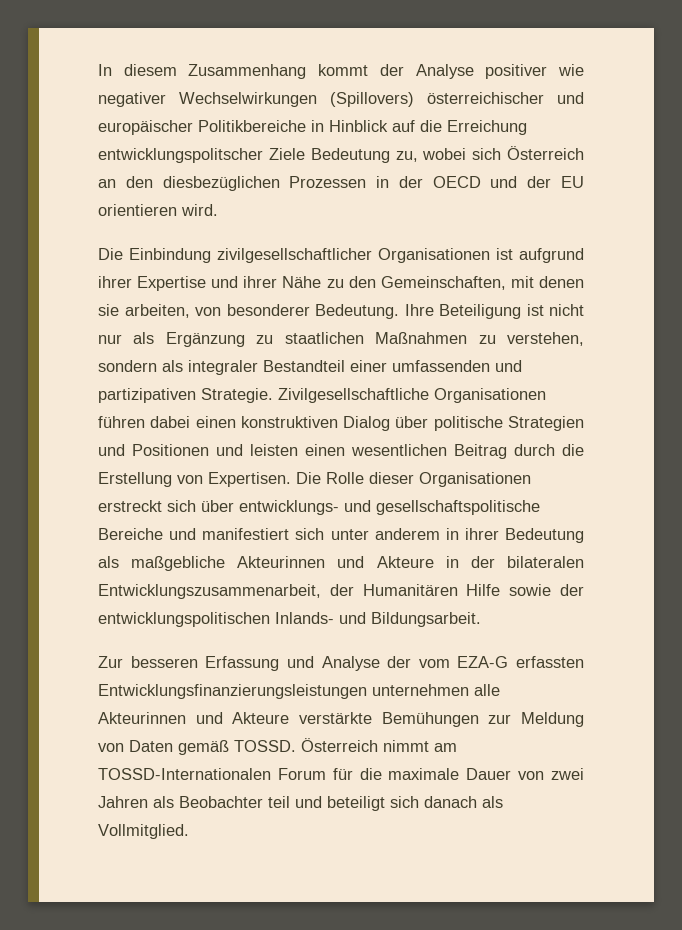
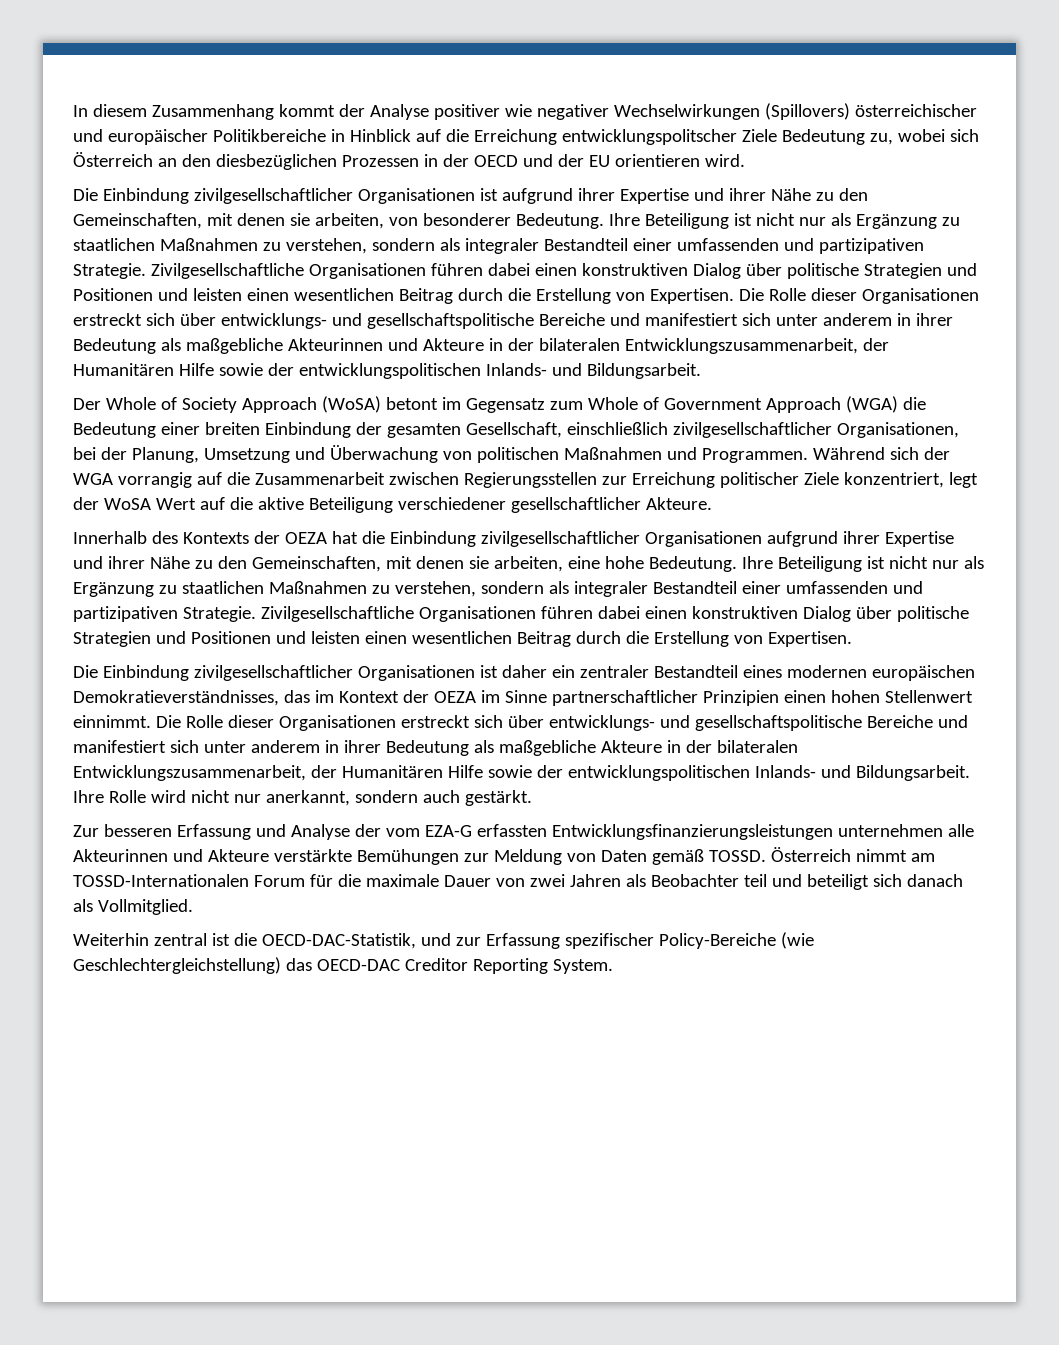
(481, 619) none -> [73,396,926,413] [73,422,959,438] [73,445,950,463] [73,472,978,488] [73,497,712,513] [73,531,954,547] [73,556,984,572] [73,581,923,597] [73,606,969,622] [73,631,852,647] [73,665,975,681] [73,690,973,706] [73,715,968,731] [73,740,798,756] [73,765,970,781] [73,790,532,806] // Der Whole of Society Approach (WoSA) betont im Gegensatz zum Whole of Government Approach (WGA) die Bedeutung einer breiten Einbindung der gesamten Gesellschaft, einschließlich zivilgesellschaftlicher Organisationen, bei der Planung, Umsetzung und Überwachung von politischen Maßnahmen und Programmen. Während sich der WGA vorrangig auf die Zusammenarbeit zwischen Regierungsstellen zur Erreichung politischer Ziele konzentriert, legt der WoSA Wert auf die aktive Beteiligung verschiedener gesellschaftlicher Akteure. // Innerhalb des Kontexts der OEZA hat die Einbindung zivilgesellschaftlicher Organisationen aufgrund ihrer Expertise und ihrer Nähe zu den Gemeinschaften, mit denen sie arbeiten, eine hohe Bedeutung. Ihre Beteiligung ist nicht nur als Ergänzung zu staatlichen Maßnahmen zu verstehen, sondern als integraler Bestandteil einer umfassenden und partizipativen Strategie. Zivilgesellschaftliche Organisationen führen dabei einen konstruktiven Dialog über politische Strategien und Positionen und leisten einen wesentlichen Beitrag durch die Erstellung von Expertisen. // Die Einbindung zivilgesellschaftlicher Organisationen ist daher ein zentraler Bestandteil eines modernen europäischen Demokratieverständnisses, das im Kontext der OEZA im Sinne partnerschaftlicher Prinzipien einen hohen Stellenwert einnimmt. Die Rolle dieser Organisationen erstreckt sich über entwicklungs- und gesellschaftspolitische Bereiche und manifestiert sich unter anderem in ihrer Bedeutung als maßgebliche Akteure in der bilateralen Entwicklungszusammenarbeit, der Humanitären Hilfe sowie der entwicklungspolitischen Inlands- und Bildungsarbeit. Ihre Rolle wird nicht nur anerkannt, sondern auch gestärkt.
(189, 831) none -> [73,932,814,949] [73,957,613,974] // Weiterhin zentral ist die OECD-DAC-Statistik, und zur Erfassung spezifischer Policy-Bereiche (wie Geschlechtergleichstellung) das OECD-DAC Creditor Reporting System.

